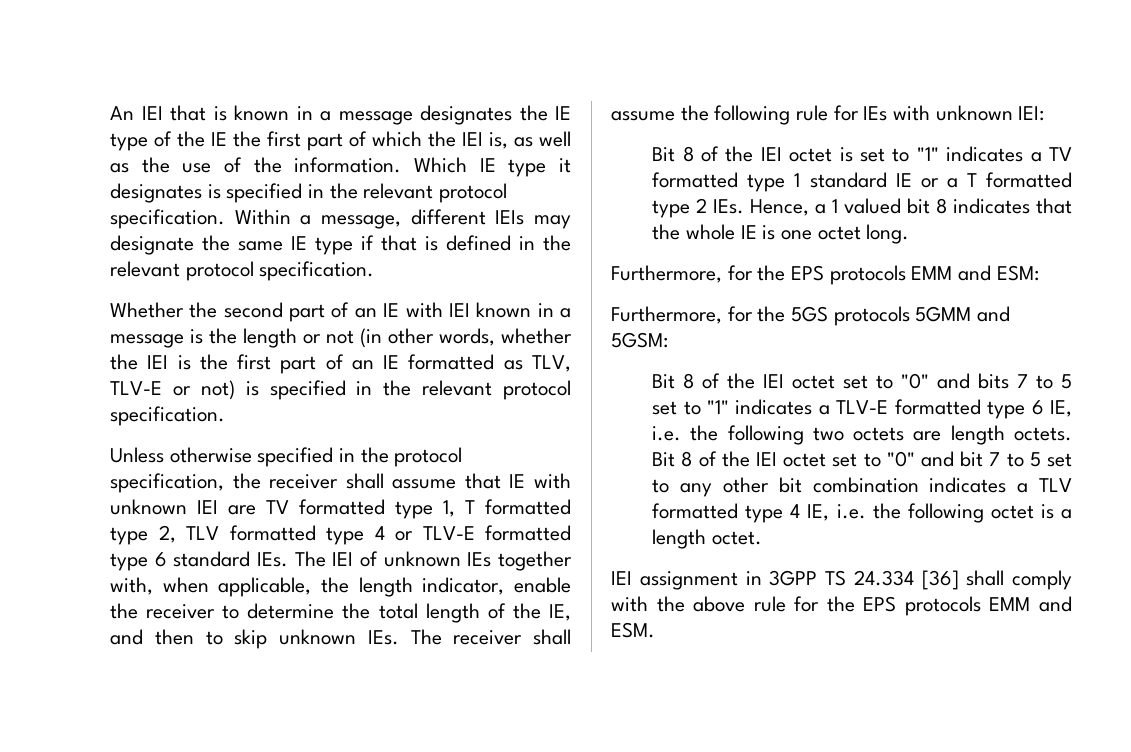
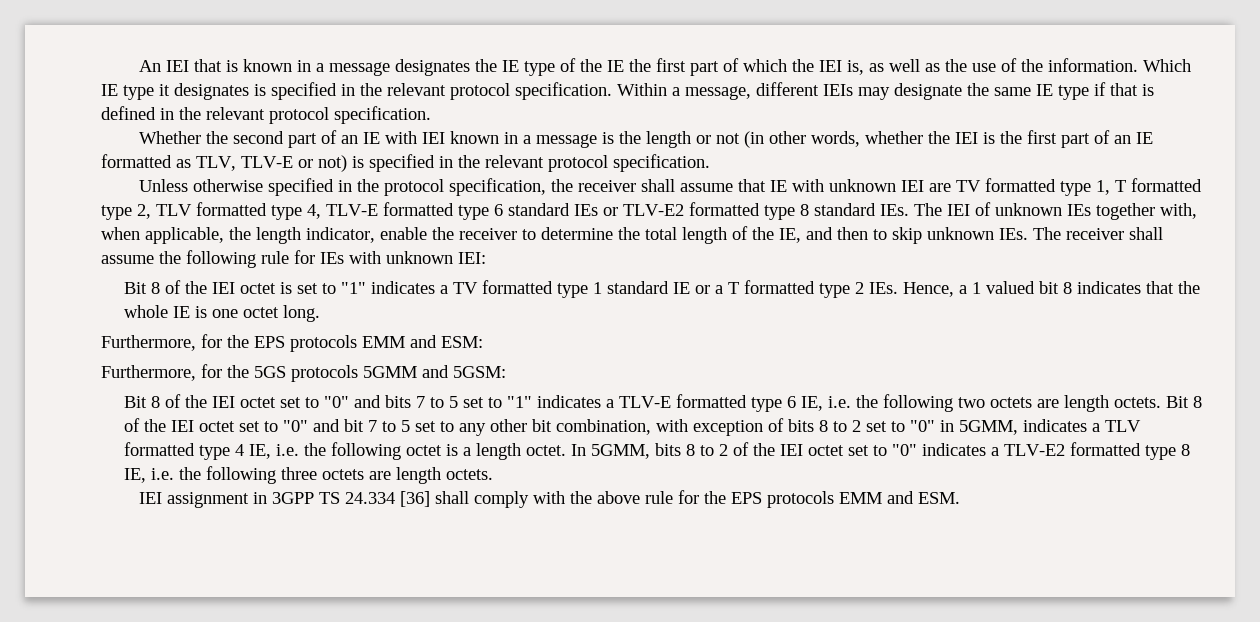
[374,526,413,541] 4 or -> [307,204,321,219] 4,
(251, 559) none -> [574,202,876,220] IEs or TLV-E2 formatted type 8 standard
[812,477,919,493] combination -> [556,418,1019,436] combination, with exception of bits 8 to 2 set to "0" in 5GMM,
(762, 538) none -> [571,442,1191,460] [124,466,494,484] In 5GMM, bits 8 to 2 of the IEI octet set to "0" indicates a TLV-E2 formatted type 8 IE, i.e. the following three octets are length octets.

